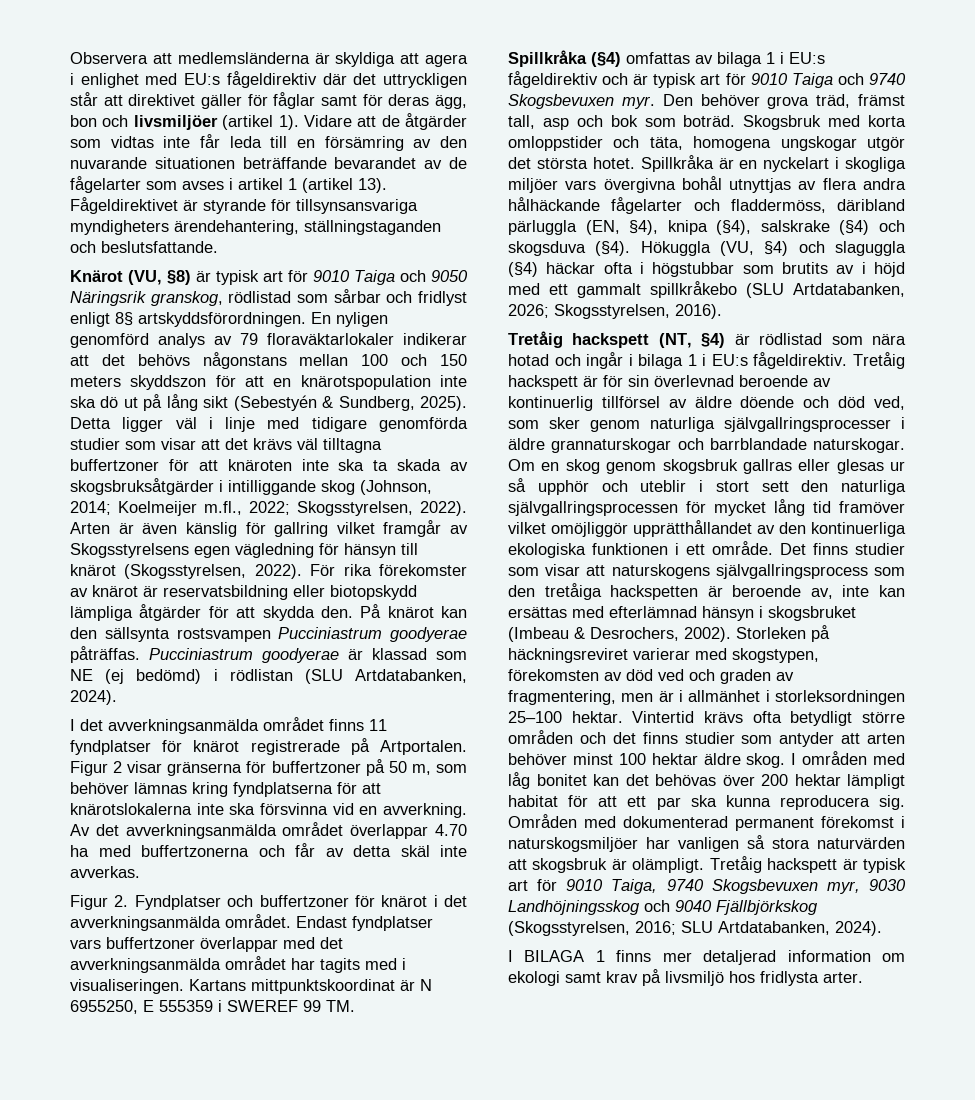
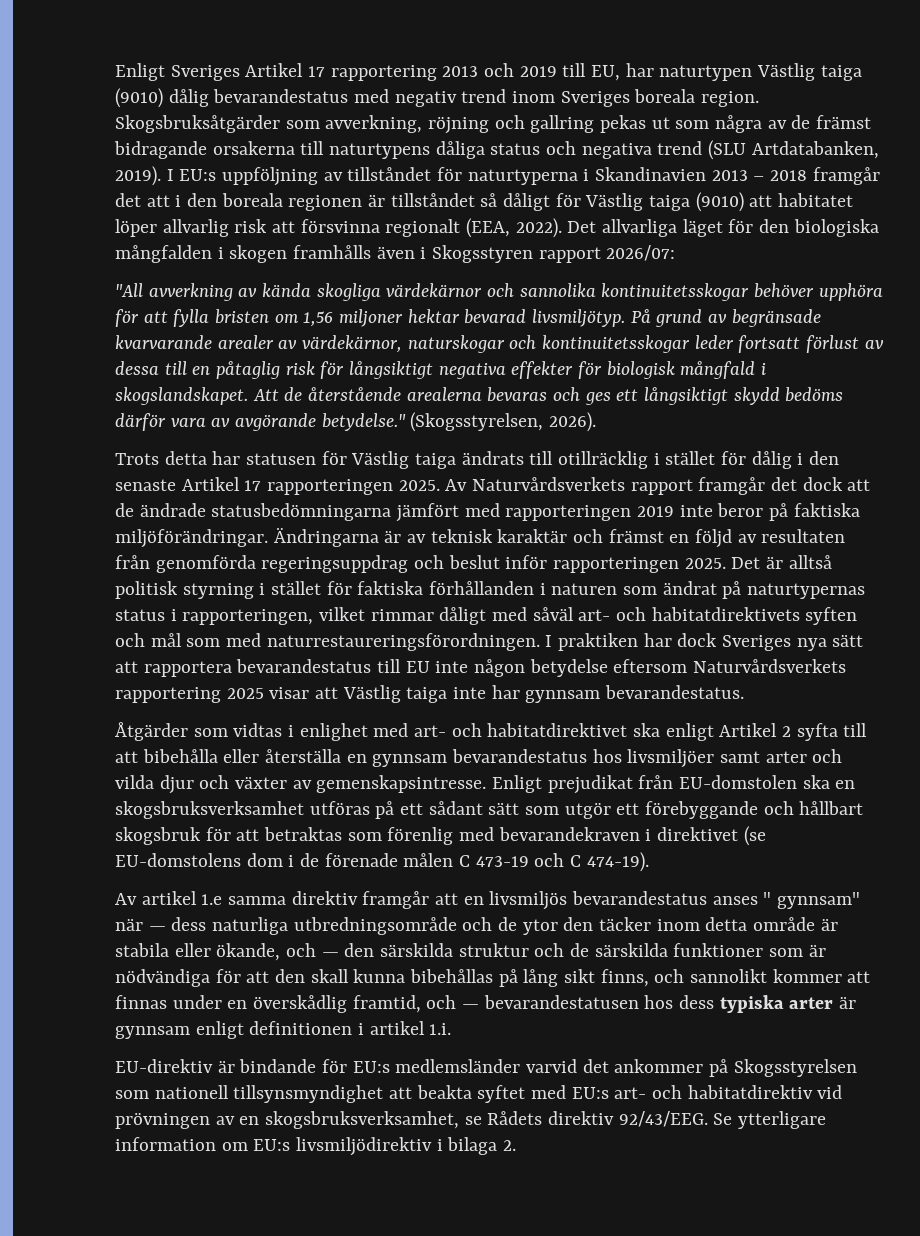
[70,52,468,67] [70,71,467,88] [70,92,468,109] [70,113,467,130] [70,134,467,151] [70,157,468,169] [70,176,387,193] [70,197,418,214] [70,220,441,235] [70,241,218,253] [70,270,468,285] [70,289,468,306] [70,312,388,327] [70,333,467,348] [70,352,467,369] [70,375,467,390] [70,394,468,411] [70,417,468,432] [70,438,382,453] [70,459,468,471] [70,478,432,495] [70,501,467,516] [70,520,468,537] [70,543,418,558] [70,564,467,579] [70,585,417,600] [70,604,467,621] [70,627,467,642] [70,646,467,663] [70,669,467,684] [70,690,117,705] [70,717,387,734] [70,738,467,755] [70,759,467,776] [70,782,381,797] [70,803,468,818] [70,822,467,839] [70,843,467,857] [70,866,140,878] [70,895,467,910] [70,914,433,931] [70,937,343,952] [70,956,406,973] [70,979,432,994] [70,1000,355,1014] [508,50,825,67] [508,71,906,88] [508,94,905,109] [508,115,906,130] [508,136,905,151] [508,155,906,172] [508,176,906,193] [508,197,905,214] [508,220,905,235] [508,241,906,256] [508,262,905,277] [508,281,905,298] [508,304,722,319] [508,331,906,348] [508,352,905,369] [508,375,831,390] [508,396,905,411] [508,417,905,432] [508,438,905,453] [508,459,905,474] [508,478,906,495] [508,499,905,516] [508,520,906,537] [508,541,905,558] [508,564,905,579] [508,583,905,600] [508,606,856,621] [508,625,830,642] [508,648,819,663] [508,669,794,684] [508,690,905,705] [508,711,905,726] [508,730,905,747] [508,751,905,768] [508,772,905,789] [508,795,905,810] [508,814,905,831] [508,835,905,852] [508,856,906,873] [508,879,906,894] [508,900,818,915] [508,921,882,936] [508,950,905,965] [508,969,863,986] Observera att medlemsländerna är skyldiga att agera i enlighet med EU:s fågeldirektiv där det uttryckligen står att direktivet gäller för fåglar samt för deras ägg, bon och livsmiljöer (artikel 1). Vidare att de åtgärder som vidtas inte får leda till en försämring av den nuvarande situationen beträffande bevarandet av de fågelarter som avses i artikel 1 (artikel 13). Fågeldirektivet är styrande för tillsynsansvariga myndigheters ärendehantering, ställningstaganden och beslutsfattande. // Knärot (VU, §8) är typisk art för 9010 Taiga och 9050 Näringsrik granskog, rödlistad som sårbar och fridlyst enligt 8§ artskyddsförordningen. En nyligen genomförd analys av 79 floraväktarlokaler indikerar att det behövs någonstans mellan 100 och 150 meters skyddszon för att en knärotspopulation inte ska dö ut på lång sikt (Sebestyén & Sundberg, 2025). Detta ligger väl i linje med tidigare genomförda studier som visar att det krävs väl tilltagna buffertzoner för att knäroten inte ska ta skada av skogsbruksåtgärder i intilliggande skog (Johnson, 2014; Koelmeijer m.fl., 2022; Skogsstyrelsen, 2022). Arten är även känslig för gallring vilket framgår av Skogsstyrelsens egen vägledning för hänsyn till knärot (Skogsstyrelsen, 2022). För rika förekomster av knärot är reservatsbildning eller biotopskydd lämpliga åtgärder för att skydda den. På knärot kan den sällsynta rostsvampen Pucciniastrum goodyerae påträffas. Pucciniastrum goodyerae är klassad som NE (ej bedömd) i rödlistan (SLU Artdatabanken, 2024). // I det avverkningsanmälda området finns 11 fyndplatser för knärot registrerade på Artportalen. Figur 2 visar gränserna för buffertzoner på 50 m, som behöver lämnas kring fyndplatserna för att knärotslokalerna inte ska försvinna vid en avverkning. Av det avverkningsanmälda området överlappar 4.70 ha med buffertzonerna och får av detta skäl inte avverkas. // Figur 2. Fyndplatser och buffertzoner för knärot i det avverkningsanmälda området. Endast fyndplatser vars buffertzoner överlappar med det avverkningsanmälda området har tagits med i visualiseringen. Kartans mittpunktskoordinat är N 6955250, E 555359 i SWEREF 99 TM. // Spillkråka (§4) omfattas av bilaga 1 i EU:s fågeldirektiv och är typisk art för 9010 Taiga och 9740 Skogsbevuxen myr. Den behöver grova träd, främst tall, asp och bok som boträd. Skogsbruk med korta omloppstider och täta, homogena ungskogar utgör det största hotet. Spillkråka är en nyckelart i skogliga miljöer vars övergivna bohål utnyttjas av flera andra hålhäckande fågelarter och fladdermöss, däribland pärluggla (EN, §4), knipa (§4), salskrake (§4) och skogsduva (§4). Hökuggla (VU, §4) och slaguggla (§4) häckar ofta i högstubbar som brutits av i höjd med ett gammalt spillkråkebo (SLU Artdatabanken, 2026; Skogsstyrelsen, 2016). // Tretåig hackspett (NT, §4) är rödlistad som nära hotad och ingår i bilaga 1 i EU:s fågeldirektiv. Tretåig hackspett är för sin överlevnad beroende av kontinuerlig tillförsel av äldre döende och död ved, som sker genom naturliga självgallringsprocesser i äldre grannaturskogar och barrblandade naturskogar. Om en skog genom skogsbruk gallras eller glesas ur så upphör och uteblir i stort sett den naturliga självgallringsprocessen för mycket lång tid framöver vilket omöjliggör upprätthållandet av den kontinuerliga ekologiska funktionen i ett område. Det finns studier som visar att naturskogens självgallringsprocess som den tretåiga hackspetten är beroende av, inte kan ersättas med efterlämnad hänsyn i skogsbruket (Imbeau & Desrochers, 2002). Storleken på häckningsreviret varierar med skogstypen, förekomsten av död ved och graden av fragmentering, men är i allmänhet i storleksordningen 25–100 hektar. Vintertid krävs ofta betydligt större områden och det finns studier som antyder att arten behöver minst 100 hektar äldre skog. I områden med låg bonitet kan det behövas över 200 hektar lämpligt habitat för att ett par ska kunna reproducera sig. Områden med dokumenterad permanent förekomst i naturskogsmiljöer har vanligen så stora naturvärden att skogsbruk är olämpligt. Tretåig hackspett är typisk art för 9010 Taiga, 9740 Skogsbevuxen myr, 9030 Landhöjningsskog och 9040 Fjällbjörkskog (Skogsstyrelsen, 2016; SLU Artdatabanken, 2024). // I BILAGA 1 finns mer detaljerad information om ekologi samt krav på livsmiljö hos fridlysta arter. -> [115,63,862,81] [115,88,760,108] [115,115,872,134] [114,140,879,160] [115,166,880,186] [115,192,854,212] [115,218,879,238] [115,245,676,263] [115,283,883,301] [115,309,821,327] [115,335,884,353] [115,361,767,379] [115,387,844,405] [115,412,597,432] [115,451,840,469] [115,477,871,495] [115,503,860,522] [115,527,846,548] [115,555,832,573] [115,581,866,599] [115,607,858,625] [115,633,864,651] [115,659,847,677] [115,685,745,703] [115,722,868,741] [115,749,843,768] [115,775,856,794] [115,801,864,819] [115,826,766,846] [115,852,649,872] [115,891,861,910] [115,917,838,935] [115,943,826,961] [115,969,871,987] [115,995,857,1013] [115,1021,452,1039] [115,1059,857,1077] [115,1085,843,1103] [115,1111,827,1129] [115,1137,517,1156] Enligt Sveriges Artikel 17 rapportering 2013 och 2019 till EU, har naturtypen Västlig taiga (9010) dålig bevarandestatus med negativ trend inom Sveriges boreala region. Skogsbruksåtgärder som avverkning, röjning och gallring pekas ut som några av de främst bidragande orsakerna till naturtypens dåliga status och negativa trend (SLU Artdatabanken, 2019). I EU:s uppföljning av tillståndet för naturtyperna i Skandinavien 2013 – 2018 framgår det att i den boreala regionen är tillståndet så dåligt för Västlig taiga (9010) att habitatet löper allvarlig risk att försvinna regionalt (EEA, 2022). Det allvarliga läget för den biologiska mångfalden i skogen framhålls även i Skogsstyren rapport 2026/07: // "All avverkning av kända skogliga värdekärnor och sannolika kontinuitetsskogar behöver upphöra för att fylla bristen om 1,56 miljoner hektar bevarad livsmiljötyp. På grund av begränsade kvarvarande arealer av värdekärnor, naturskogar och kontinuitetsskogar leder fortsatt förlust av dessa till en påtaglig risk för långsiktigt negativa effekter för biologisk mångfald i skogslandskapet. Att de återstående arealerna bevaras och ges ett långsiktigt skydd bedöms därför vara av avgörande betydelse." (Skogsstyrelsen, 2026). // Trots detta har statusen för Västlig taiga ändrats till otillräcklig i stället för dålig i den senaste Artikel 17 rapporteringen 2025. Av Naturvårdsverkets rapport framgår det dock att de ändrade statusbedömningarna jämfört med rapporteringen 2019 inte beror på faktiska miljöförändringar. Ändringarna är av teknisk karaktär och främst en följd av resultaten från genomförda regeringsuppdrag och beslut inför rapporteringen 2025. Det är alltså politisk styrning i stället för faktiska förhållanden i naturen som ändrat på naturtypernas status i rapporteringen, vilket rimmar dåligt med såväl art- och habitatdirektivets syften och mål som med naturrestaureringsförordningen. I praktiken har dock Sveriges nya sätt att rapportera bevarandestatus till EU inte någon betydelse eftersom Naturvårdsverkets rapportering 2025 visar att Västlig taiga inte har gynnsam bevarandestatus. // Åtgärder som vidtas i enlighet med art- och habitatdirektivet ska enligt Artikel 2 syfta till att bibehålla eller återställa en gynnsam bevarandestatus hos livsmiljöer samt arter och vilda djur och växter av gemenskapsintresse. Enligt prejudikat från EU-domstolen ska en skogsbruksverksamhet utföras på ett sådant sätt som utgör ett förebyggande och hållbart skogsbruk för att betraktas som förenlig med bevarandekraven i direktivet (se EU-domstolens dom i de förenade målen C 473-19 och C 474-19). // Av artikel 1.e samma direktiv framgår att en livsmiljös bevarandestatus anses " gynnsam" när — dess naturliga utbredningsområde och de ytor den täcker inom detta område är stabila eller ökande, och — den särskilda struktur och de särskilda funktioner som är nödvändiga för att den skall kunna bibehållas på lång sikt finns, och sannolikt kommer att finnas under en överskådlig framtid, och — bevarandestatusen hos dess typiska arter är gynnsam enligt definitionen i artikel 1.i. // EU-direktiv är bindande för EU:s medlemsländer varvid det ankommer på Skogsstyrelsen som nationell tillsynsmyndighet att beakta syftet med EU:s art- och habitatdirektiv vid prövningen av en skogsbruksverksamhet, se Rådets direktiv 92/43/EEG. Se ytterligare information om EU:s livsmiljödirektiv i bilaga 2.

